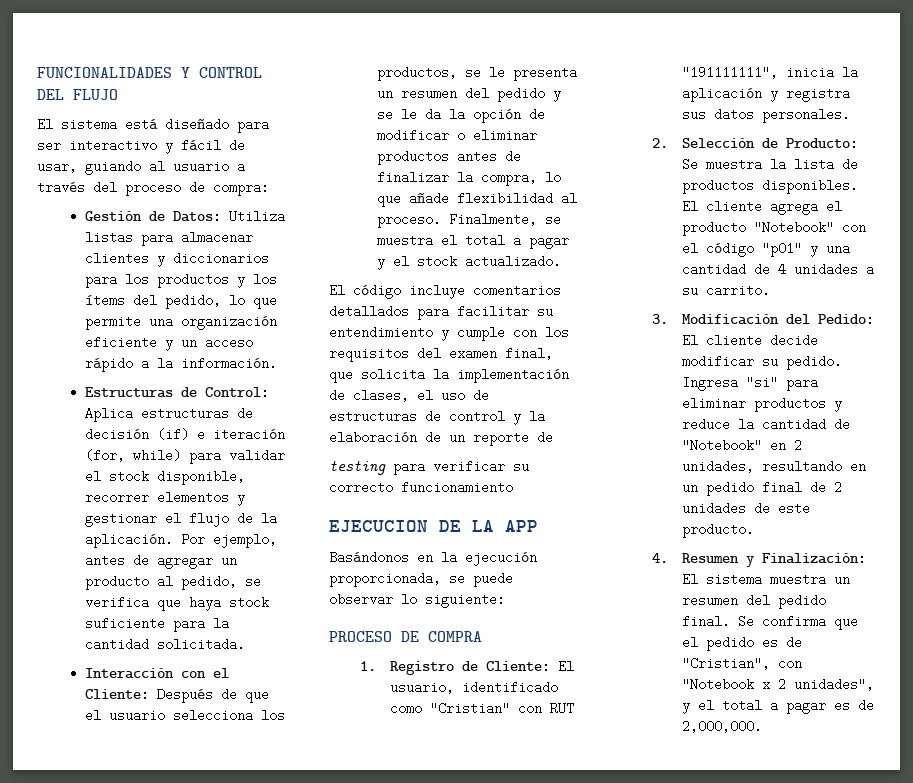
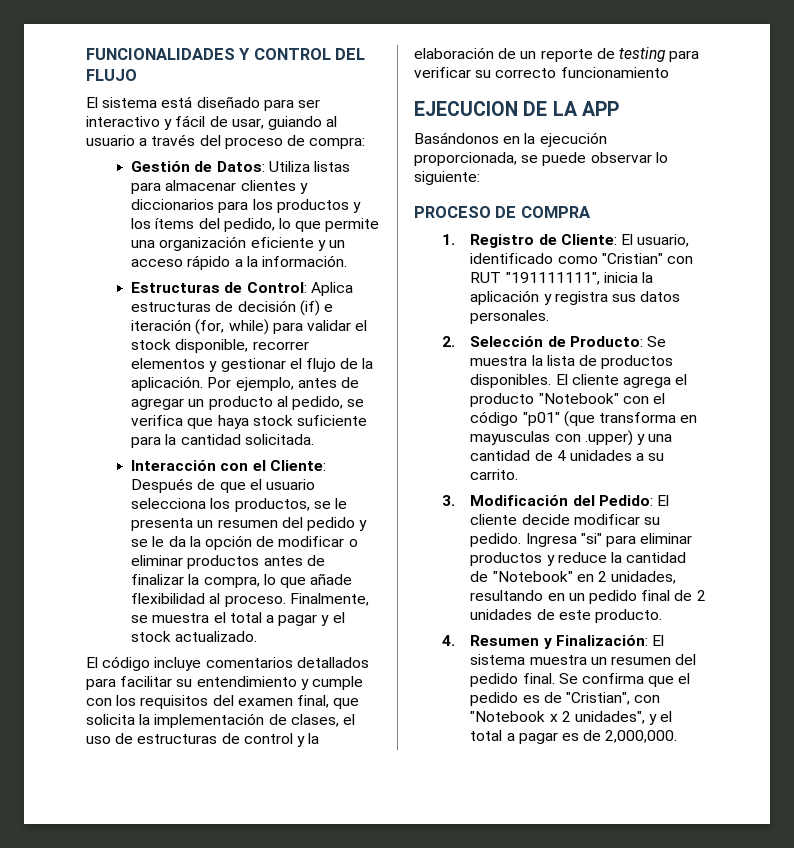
(553, 437) // -> (615, 53) none
(803, 249) none -> [563,411,698,427] [470,430,633,446] (que transforma en mayusculas con .upper)

